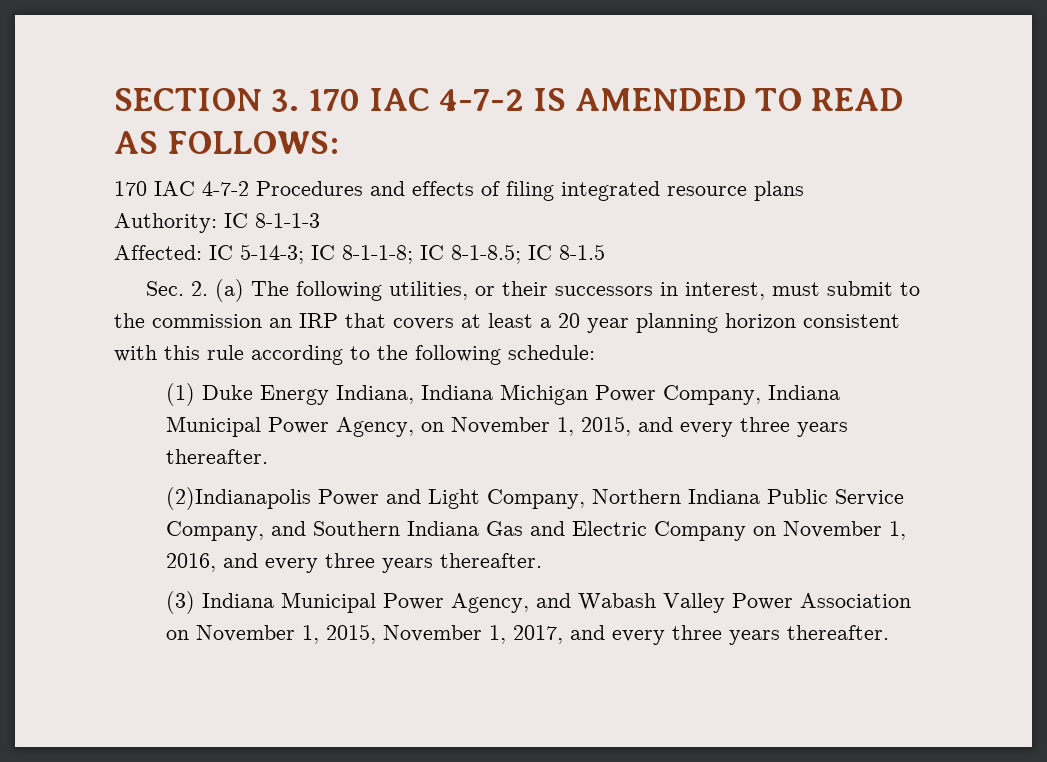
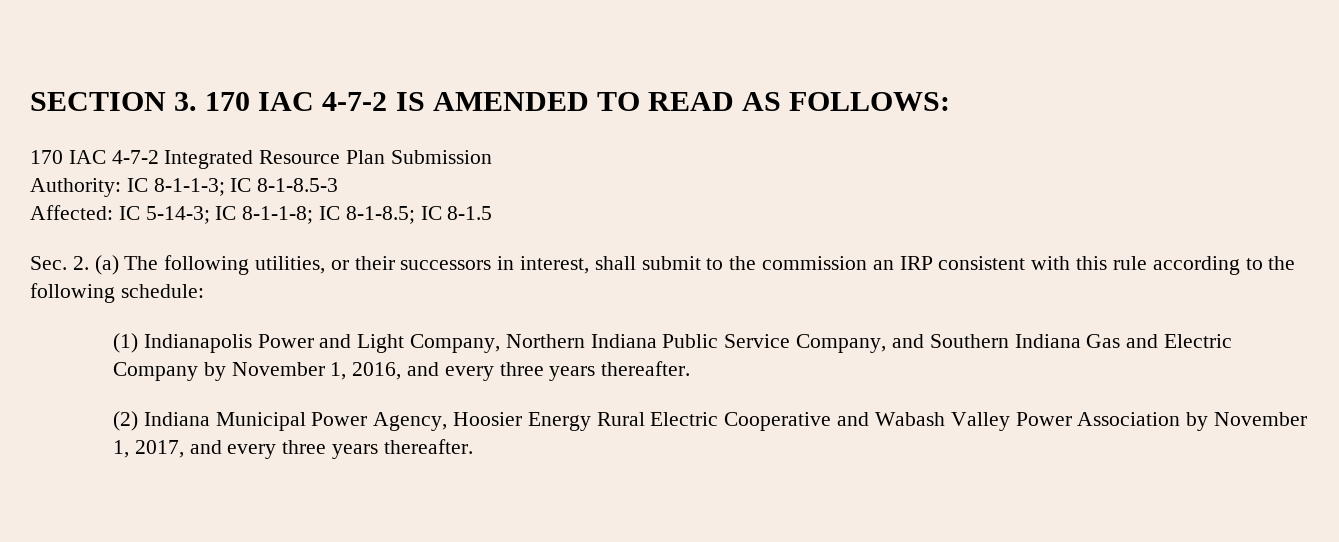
[256,181,804,201] Procedures and effects of filing integrated resource plans -> [164,150,492,169] Integrated Resource Plan Submission
[255,213,320,228] 8-1-1-3 -> [153,178,339,196] 8-1-1-3; IC 8-1-8.5-3
[772,282,821,296] must -> [594,256,636,270] shall
[345,313,796,333] that covers at least a 20 year planning horizon -> (933, 263) none
[202,384,841,405] [166,416,849,437] [166,449,269,464] [166,487,312,510] Duke Energy Indiana, Indiana Michigan Power Company, Indiana Municipal Power Agency, on November 1, 2015, and every three years thereafter. // (2)Indianapolis -> [143,334,252,353] Indianapolis
[753,526,777,536] on -> [203,362,226,381] by
[166,591,530,614] (3) Indiana Municipal Power Agency, -> [113,411,832,431] (2) Indiana Municipal Power Agency, Hoosier Energy Rural Electric Cooperative
[166,624,377,644] on November 1, 2015, -> [1186,412,1209,431] by

